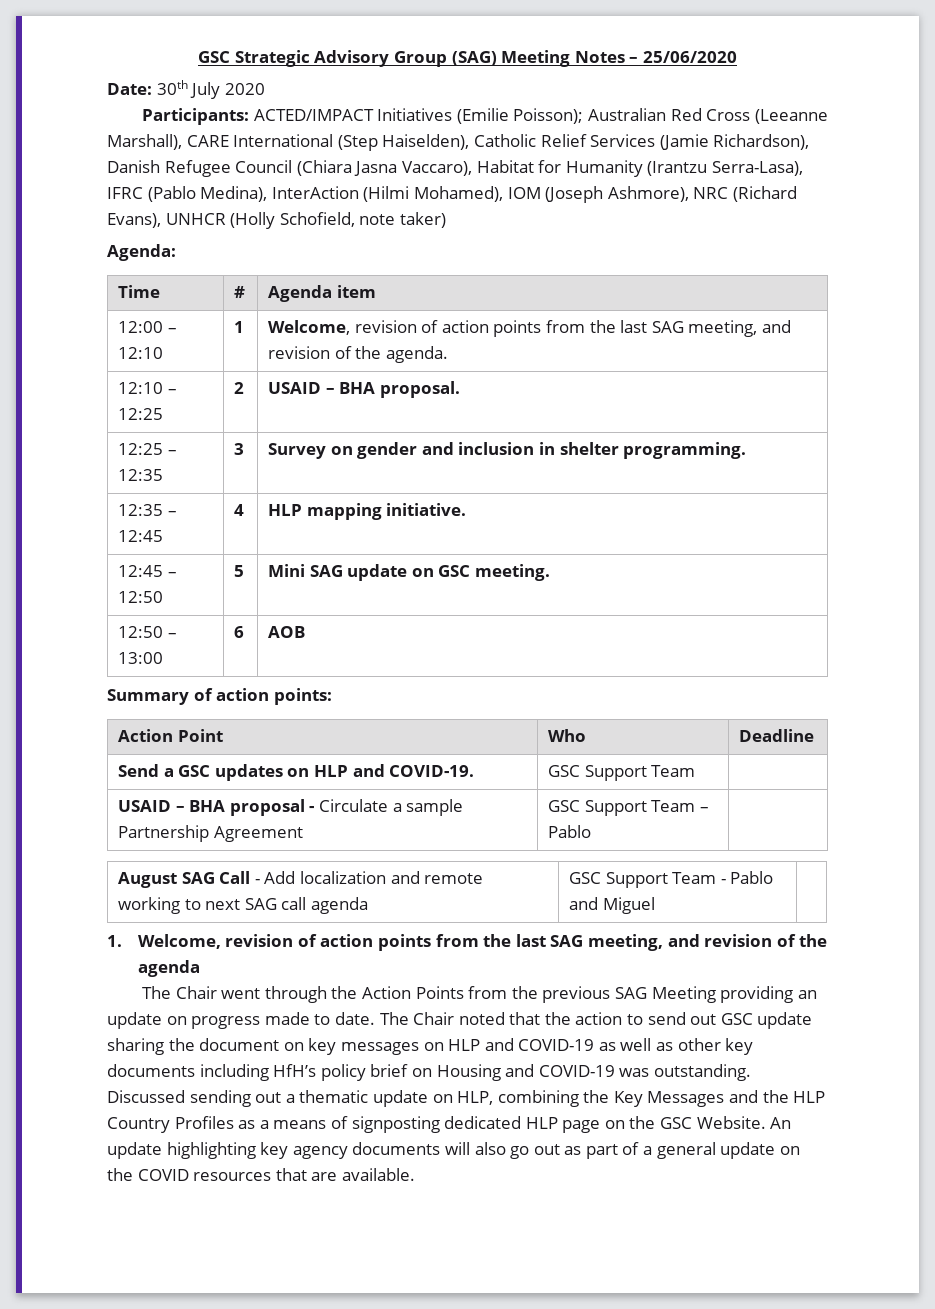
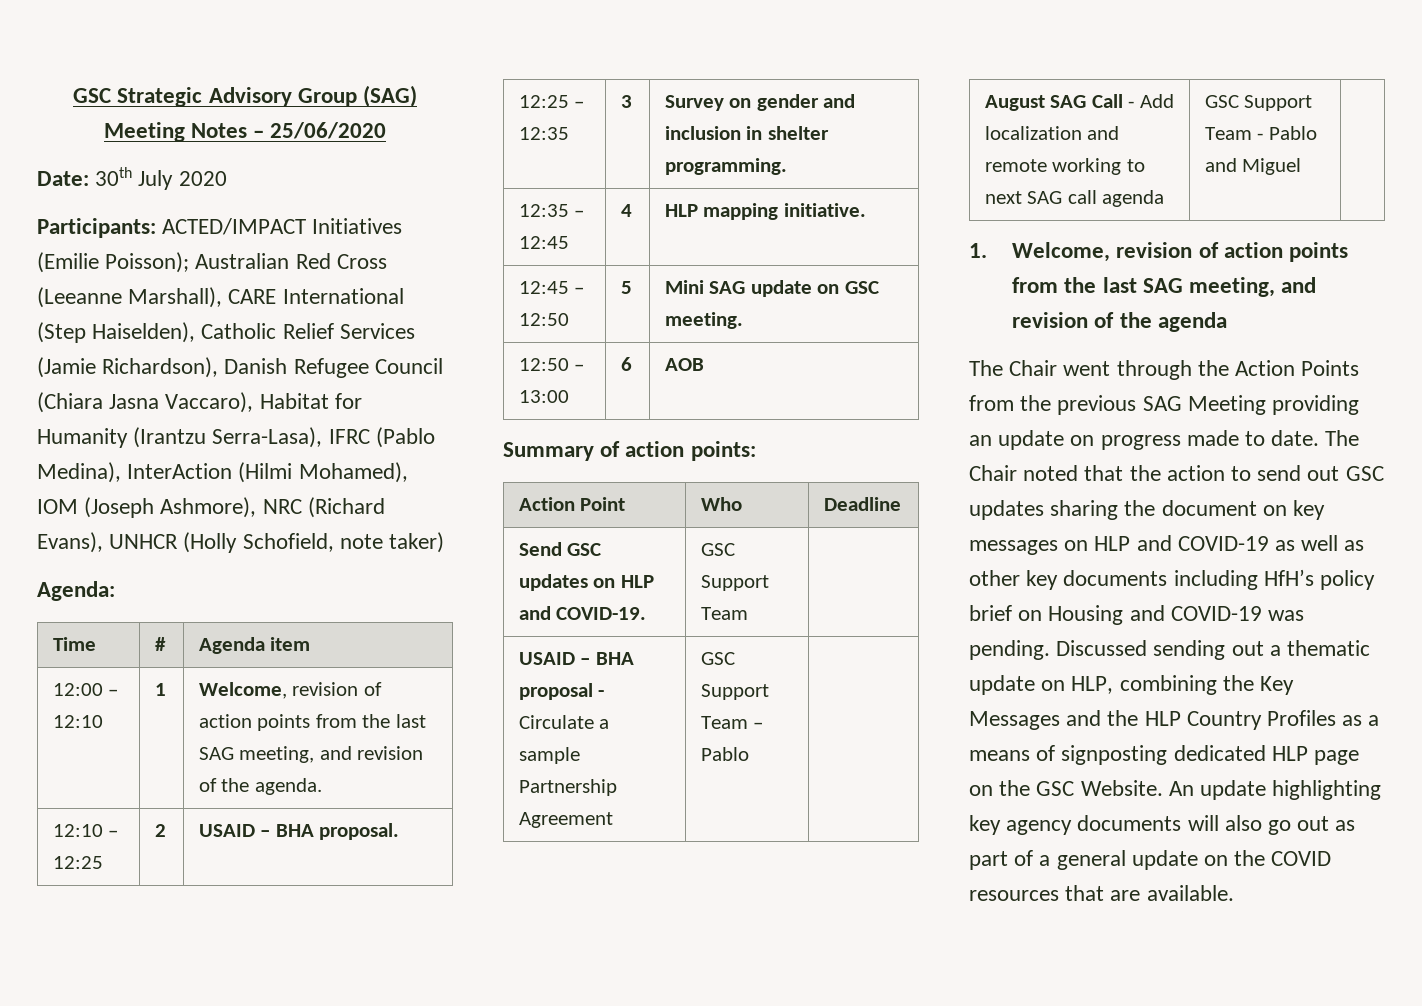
[163,768,174,777] a -> (562, 549) none
[757,1012,813,1029] update -> [969,500,1044,520] updates
[653,1064,751,1081] outstanding. -> [969,640,1050,660] pending.

